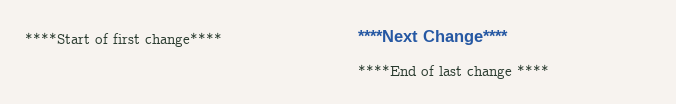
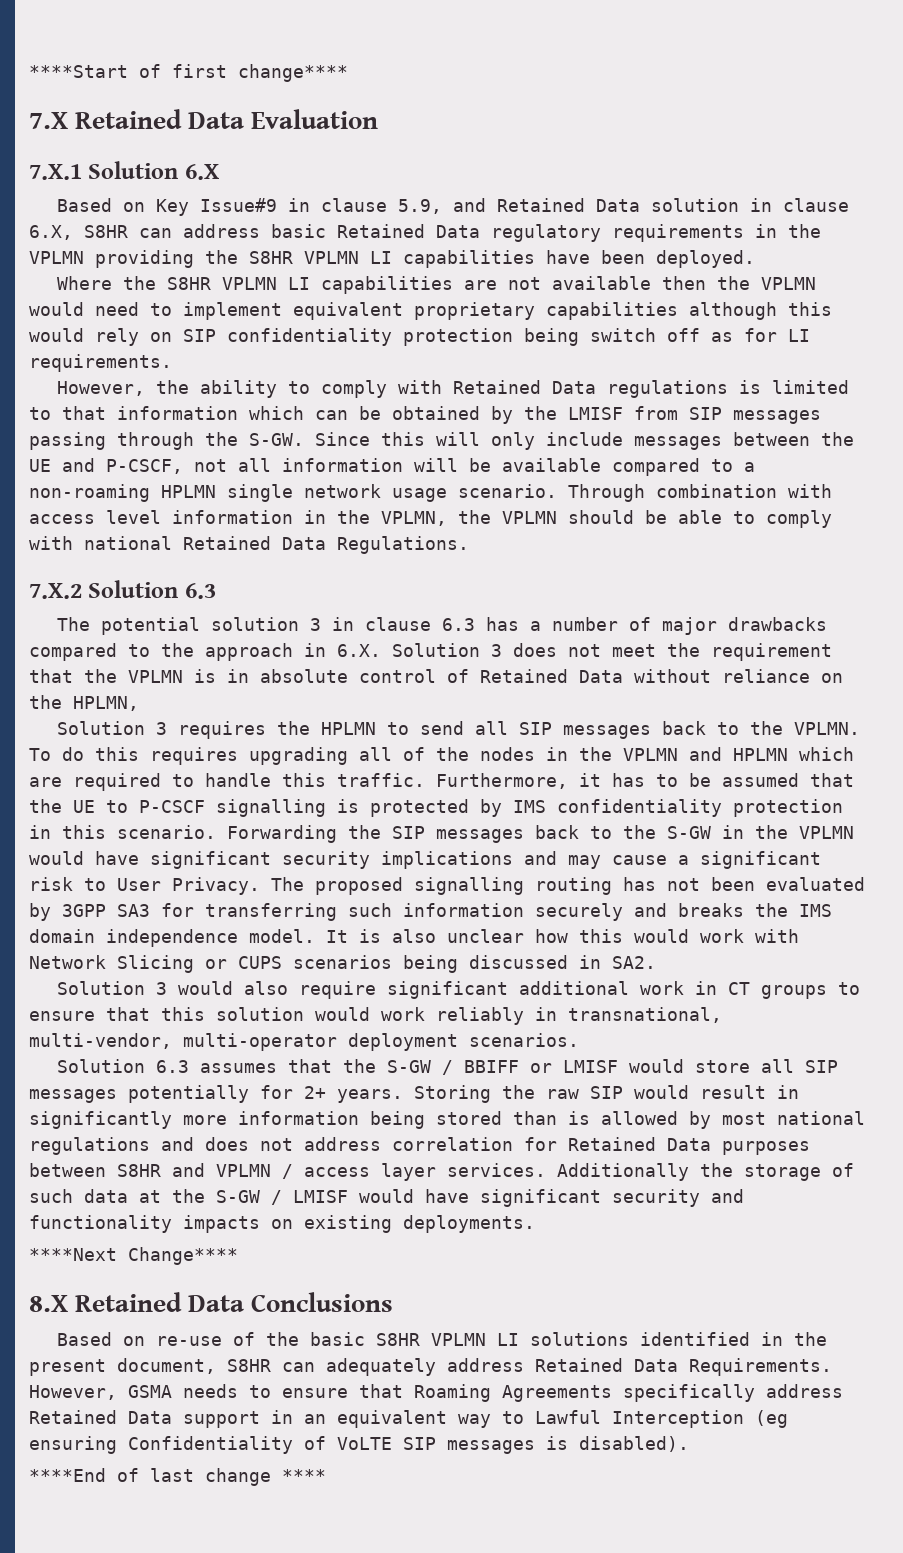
[358,30,508,45] ****Next Change**** -> [29,109,379,129] [29,161,219,180] [56,198,849,216] [29,224,821,242] [29,250,755,268] [56,276,816,294] [29,302,832,320] [29,328,810,346] [29,354,172,372] [56,380,849,398] [29,406,821,424] [29,432,854,450] [29,458,755,476] [29,484,832,502] [29,510,832,528] [29,536,469,554] [29,580,216,599] [56,617,827,635] [29,643,832,661] [29,669,843,683] [29,695,139,711] [56,721,860,739] [29,747,854,765] [29,773,854,791] [29,799,843,817] [29,825,854,843] [29,851,821,869] [29,877,865,895] [29,903,832,921] [29,929,799,947] [29,955,656,973] [56,981,860,999] [29,1007,722,1025] [29,1033,579,1051] [56,1059,838,1075] [29,1085,799,1103] [29,1111,865,1129] [29,1137,810,1155] [29,1163,854,1181] [29,1189,744,1207] [29,1215,535,1233] [29,1247,238,1265] [29,1292,394,1312] [56,1332,827,1346] [29,1358,832,1376] [29,1384,843,1402] [29,1410,788,1428] [29,1436,689,1454] 7.X Retained Data Evaluation // 7.X.1 Solution 6.X // Based on Key Issue#9 in clause 5.9, and Retained Data solution in clause 6.X, S8HR can address basic Retained Data regulatory requirements in the VPLMN providing the S8HR VPLMN LI capabilities have been deployed. // Where the S8HR VPLMN LI capabilities are not available then the VPLMN would need to implement equivalent proprietary capabilities although this would rely on SIP confidentiality protection being switch off as for LI requirements. // However, the ability to comply with Retained Data regulations is limited to that information which can be obtained by the LMISF from SIP messages passing through the S-GW. Since this will only include messages between the UE and P-CSCF, not all information will be available compared to a non-roaming HPLMN single network usage scenario. Through combination with access level information in the VPLMN, the VPLMN should be able to comply with national Retained Data Regulations. // 7.X.2 Solution 6.3 // The potential solution 3 in clause 6.3 has a number of major drawbacks compared to the approach in 6.X. Solution 3 does not meet the requirement that the VPLMN is in absolute control of Retained Data without reliance on the HPLMN, // Solution 3 requires the HPLMN to send all SIP messages back to the VPLMN. To do this requires upgrading all of the nodes in the VPLMN and HPLMN which are required to handle this traffic. Furthermore, it has to be assumed that the UE to P-CSCF signalling is protected by IMS confidentiality protection in this scenario. Forwarding the SIP messages back to the S-GW in the VPLMN would have significant security implications and may cause a significant risk to User Privacy. The proposed signalling routing has not been evaluated by 3GPP SA3 for transferring such information securely and breaks the IMS domain independence model. It is also unclear how this would work with Network Slicing or CUPS scenarios being discussed in SA2. // Solution 3 would also require significant additional work in CT groups to ensure that this solution would work reliably in transnational, multi-vendor, multi-operator deployment scenarios. // Solution 6.3 assumes that the S-GW / BBIFF or LMISF would store all SIP messages potentially for 2+ years. Storing the raw SIP would result in significantly more information being stored than is allowed by most national regulations and does not address correlation for Retained Data purposes between S8HR and VPLMN / access layer services. Additionally the storage of such data at the S-GW / LMISF would have significant security and functionality impacts on existing deployments. // ****Next Change**** // 8.X Retained Data Conclusions // Based on re-use of the basic S8HR VPLMN LI solutions identified in the present document, S8HR can adequately address Retained Data Requirements. However, GSMA needs to ensure that Roaming Agreements specifically address Retained Data support in an equivalent way to Lawful Interception (eg ensuring Confidentiality of VoLTE SIP messages is disabled).

